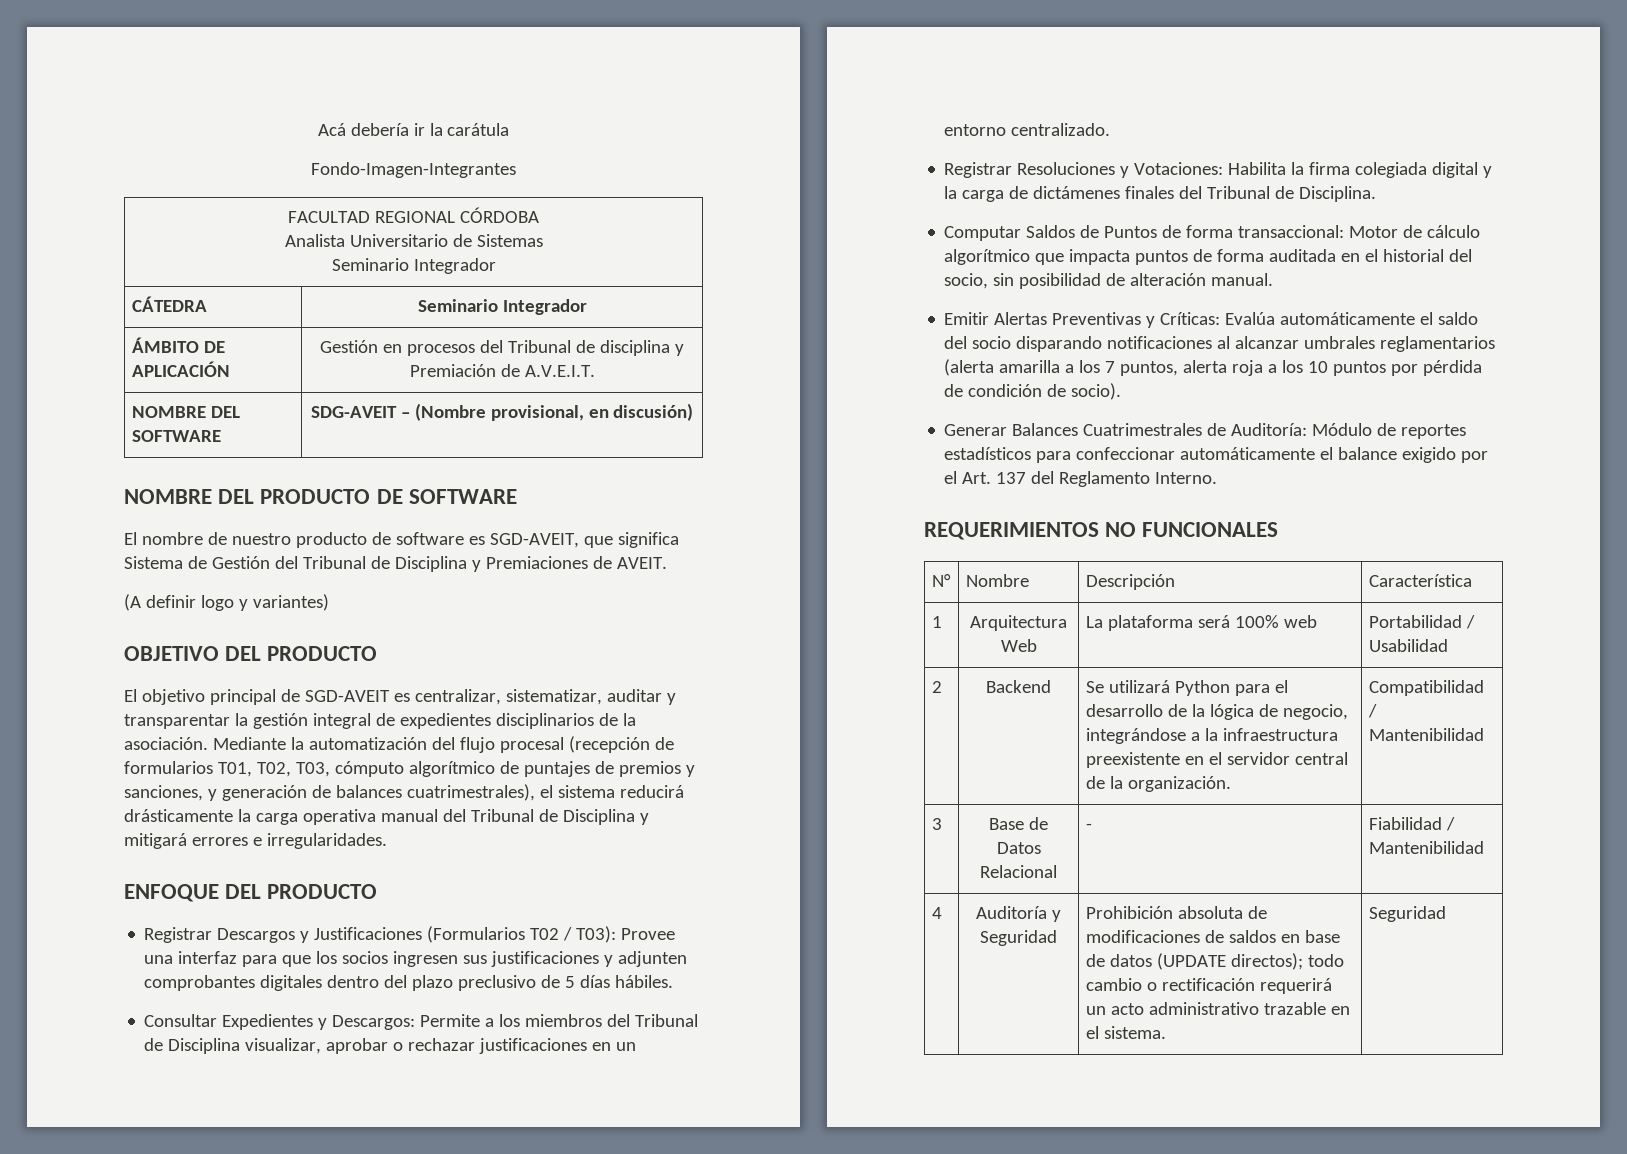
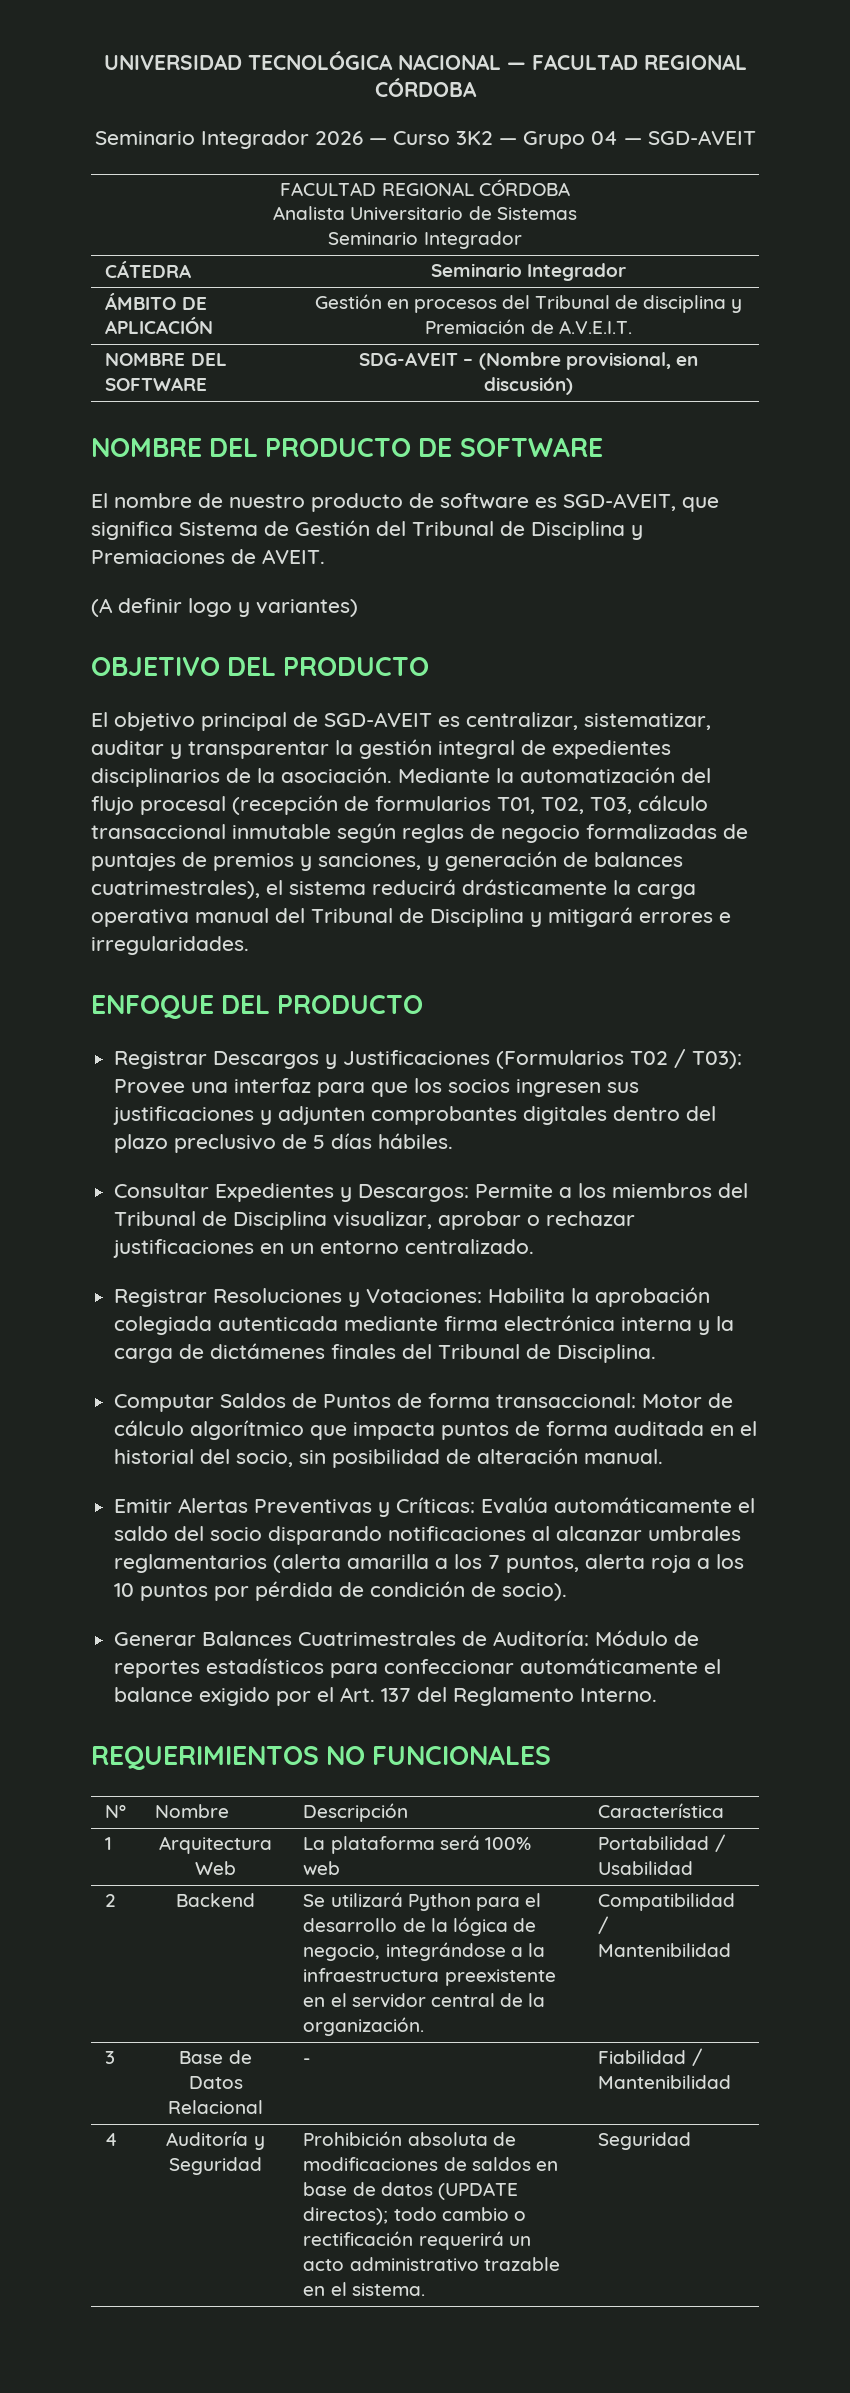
[317,123,510,136] [311,162,516,178] Acá debería ir la carátula // Fondo-Imagen-Integrantes -> [103,51,747,70] [374,78,477,97] [94,130,756,149] UNIVERSIDAD TECNOLÓGICA NACIONAL — FACULTAD REGIONAL CÓRDOBA // Seminario Integrador 2026 — Curso 3K2 — Grupo 04 — SGD-AVEIT
[334,761,495,777] cómputo algorítmico -> [638,795,708,811] [91,823,717,843] cálculo transaccional inmutable según reglas de negocio formalizadas
[1309,162,1479,178] firma colegiada digital -> [595,1287,711,1307] [114,1315,693,1335] aprobación colegiada autenticada mediante firma electrónica interna

